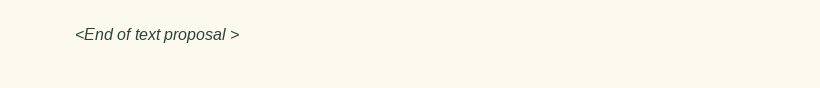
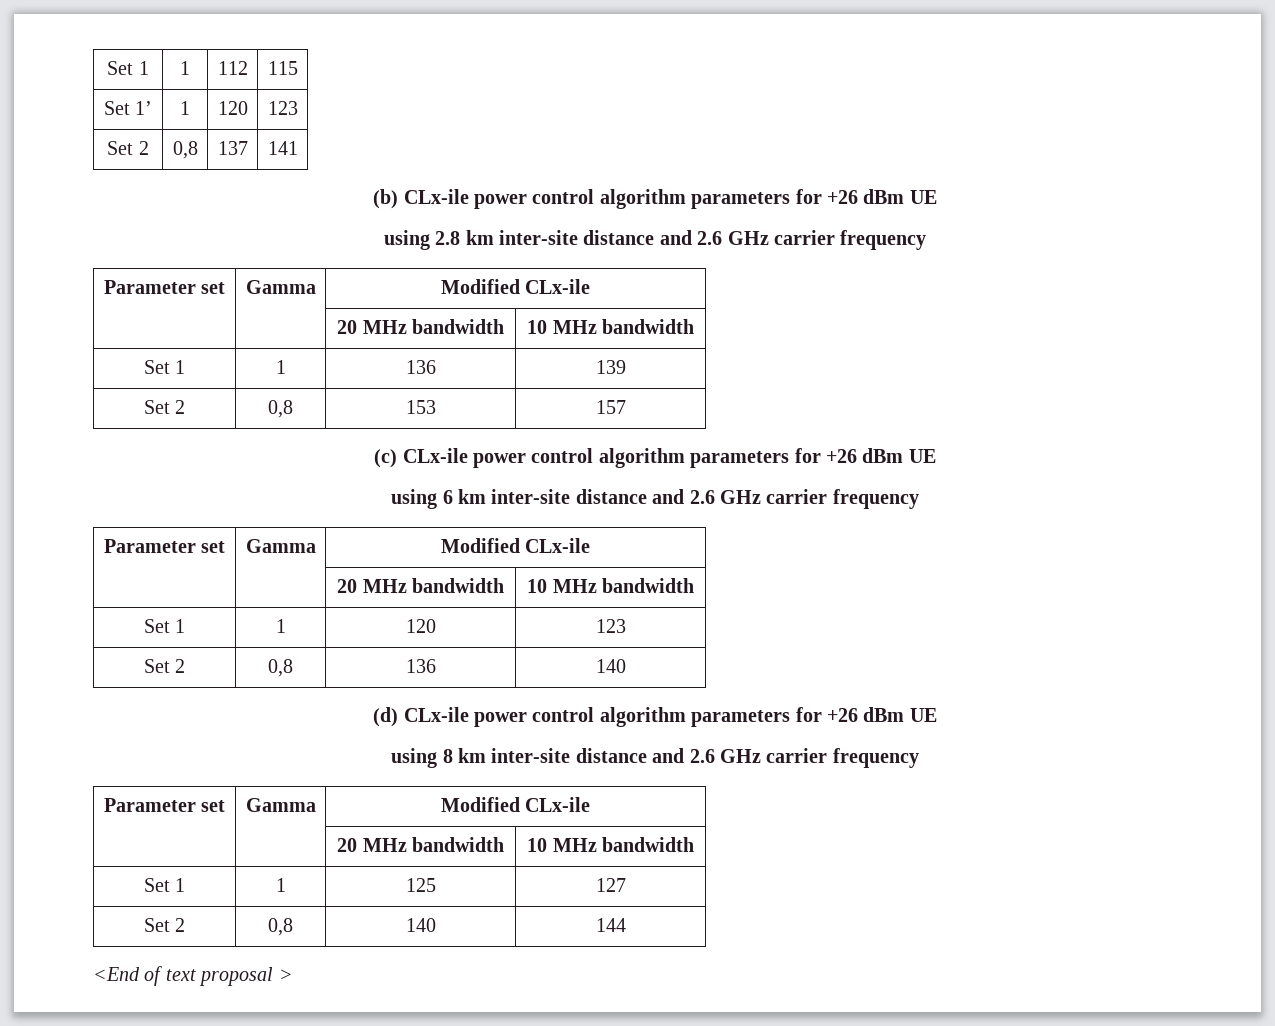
(75, 34) none -> [107,61,149,75] [180,61,190,75] [217,61,248,75] [267,61,298,75] [103,101,153,115] [180,101,190,115] [217,101,248,115] [267,101,298,115] [107,141,149,155] [172,141,198,159] [217,141,248,155] [267,141,298,155] [373,189,937,209] [383,230,927,250] [103,280,226,294] [245,280,316,294] [440,279,591,294] [337,319,504,334] [527,319,694,334] [143,360,186,374] [275,360,286,374] [405,360,436,374] [595,360,626,374] [143,400,186,414] [268,400,293,418] [405,400,436,414] [595,400,626,414] [374,448,936,468] [391,489,919,509] [103,539,226,553] [245,539,316,553] [440,538,591,553] [337,578,504,593] [527,578,694,593] [143,619,186,633] [275,619,286,633] [405,619,436,633] [595,619,626,633] [143,659,186,673] [268,659,293,677] [405,659,436,673] [595,659,626,673] [373,707,937,727] [391,748,919,768] [103,798,226,812] [245,798,316,812] [440,797,591,812] [337,837,504,852] [527,837,694,852] [143,878,186,892] [275,878,286,892] [405,878,436,892] [595,878,626,892] [143,918,186,932] [268,918,293,936] [405,918,436,932] [595,918,626,932] Set 1 | 1 | 112 | 115 // Set 1’ | 1 | 120 | 123 // Set 2 | 0,8 | 137 | 141 // (b) CLx-ile power control algorithm parameters for +26 dBm UE // using 2.8 km inter-site distance and 2.6 GHz carrier frequency // Parameter set | Gamma | Modified CLx-ile // | | 20 MHz bandwidth | 10 MHz bandwidth // Set 1 | 1 | 136 | 139 // Set 2 | 0,8 | 153 | 157 // (c) CLx-ile power control algorithm parameters for +26 dBm UE // using 6 km inter-site distance and 2.6 GHz carrier frequency // Parameter set | Gamma | Modified CLx-ile // | | 20 MHz bandwidth | 10 MHz bandwidth // Set 1 | 1 | 120 | 123 // Set 2 | 0,8 | 136 | 140 // (d) CLx-ile power control algorithm parameters for +26 dBm UE // using 8 km inter-site distance and 2.6 GHz carrier frequency // Parameter set | Gamma | Modified CLx-ile // | | 20 MHz bandwidth | 10 MHz bandwidth // Set 1 | 1 | 125 | 127 // Set 2 | 0,8 | 140 | 144 //

